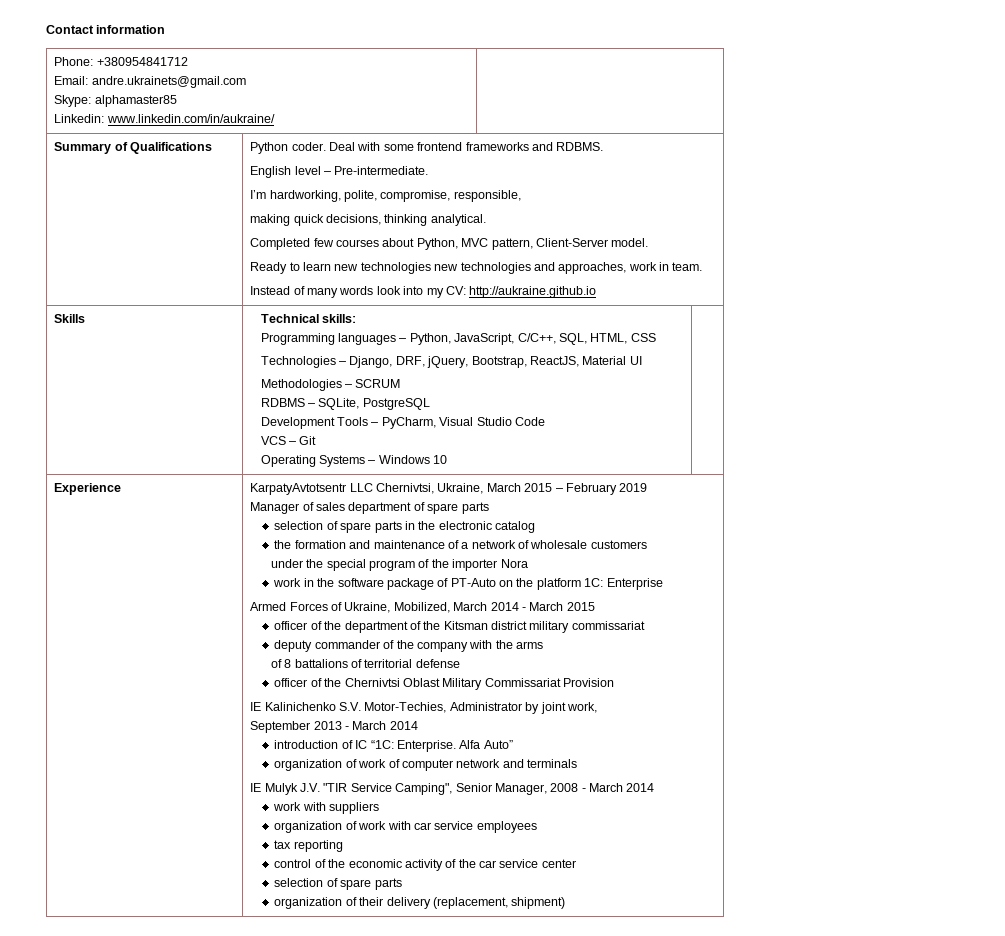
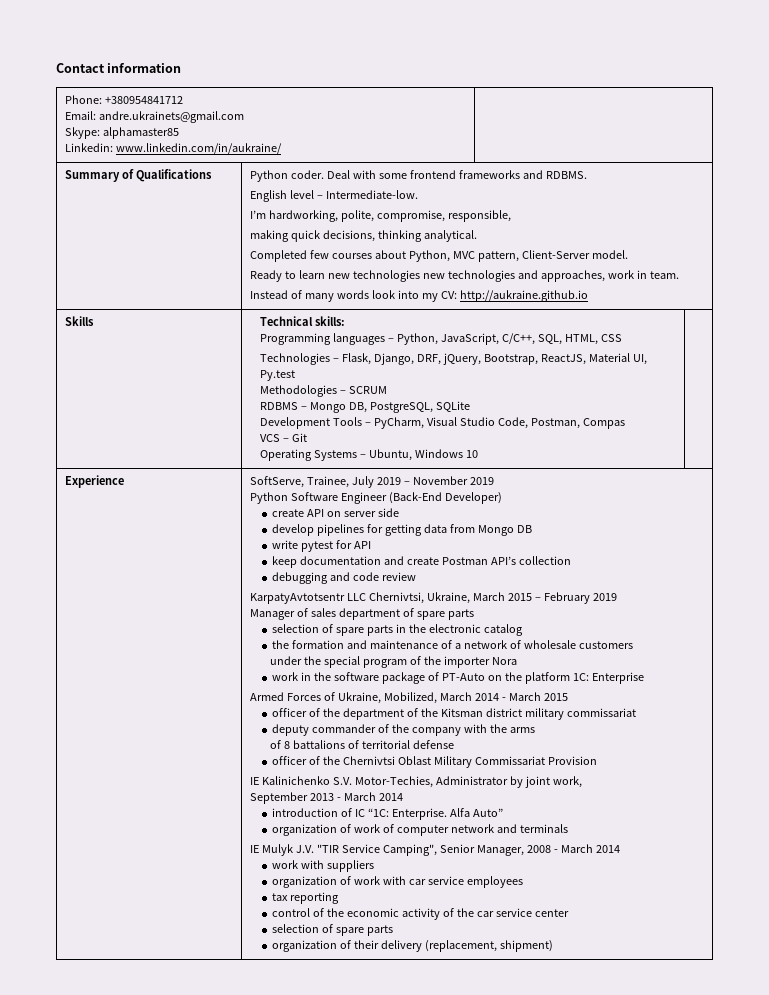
[334,166,429,175] Pre-intermediate. -> [325,190,418,199] Intermediate-low.
(347, 363) none -> [342,353,372,365] Flask,
[629,356,642,365] UI -> [632,354,647,365] [260,370,296,381] UI, Py.test
[318,398,430,410] SQLite, PostgreSQL -> [310,401,471,413] Mongo DB, PostgreSQL, SQLite
[514,417,545,426] Code -> [497,417,625,429] Code, Postman, Compas
(376, 462) none -> [369,449,413,461] Ubuntu,
(122, 489) none -> [249,476,494,488] [249,492,502,504] [272,508,400,517] [272,524,533,536] [272,540,372,552] [272,556,572,568] [272,572,417,584] SoftServe, Trainee, July 2019 – November 2019 // Python Software Engineer (Back-End Developer) // create API on server side // develop pipelines for getting data from Mongo DB // write pytest for API // keep documentation and create Postman API’s collection // debugging and code review //

